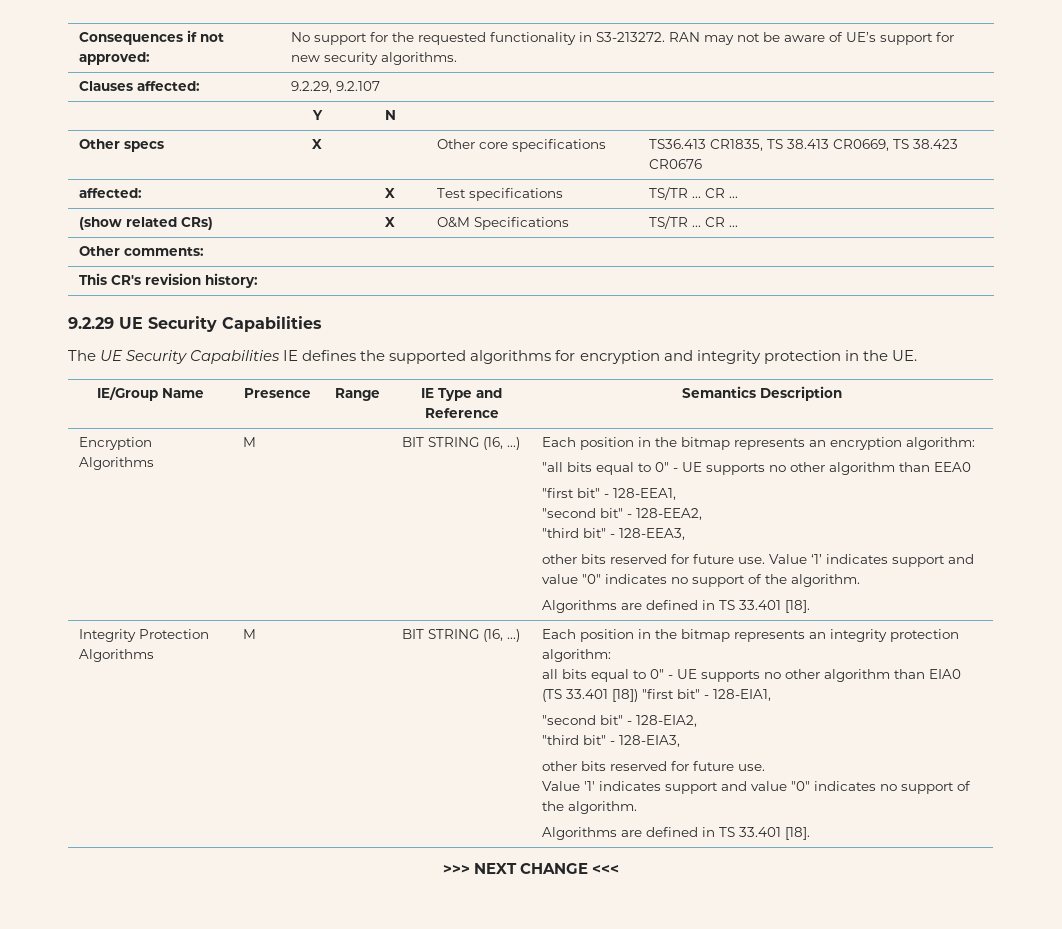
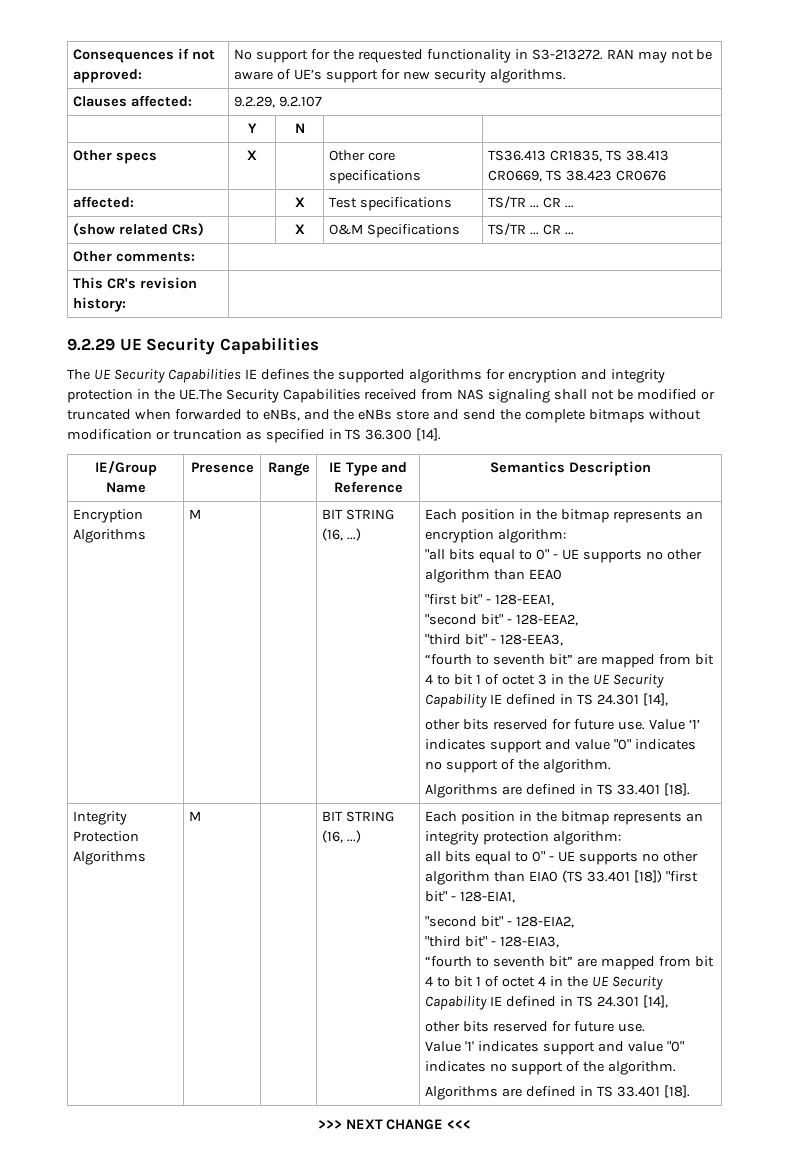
[891,350,917,361] UE. -> [178,389,715,403] [67,409,701,423] [67,428,442,443] UE.The Security Capabilities received from NAS signaling shall not be modified or truncated when forwarded to eNBs, and the eNBs store and send the complete bitmaps without modification or truncation as specified in TS 36.300 [14].
(686, 534) none -> [425,654,714,668] [425,674,664,688] [425,693,668,708] // “fourth to seventh bit” are mapped from bit 4 to bit 1 of octet 3 in the UE Security Capability IE defined in TS 24.301 [14],
(681, 741) none -> [425,956,714,970] [425,976,663,990] [425,995,668,1010] // “fourth to seventh bit” are mapped from bit 4 to bit 1 of octet 4 in the UE Security Capability IE defined in TS 24.301 [14],

